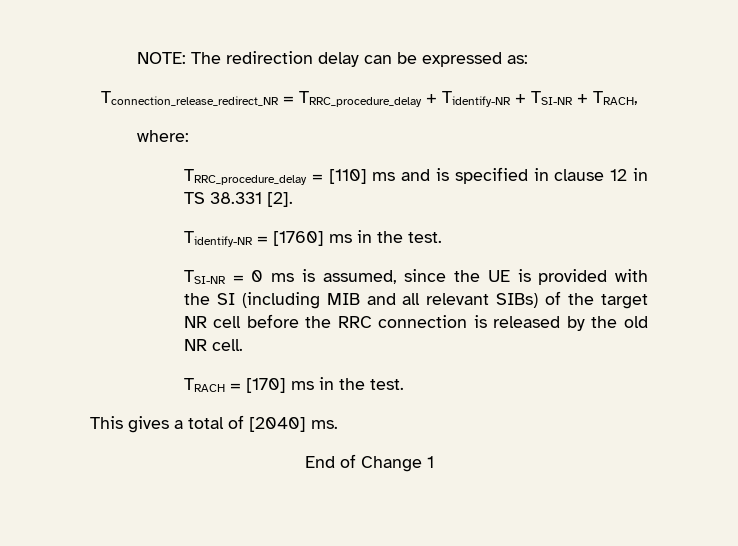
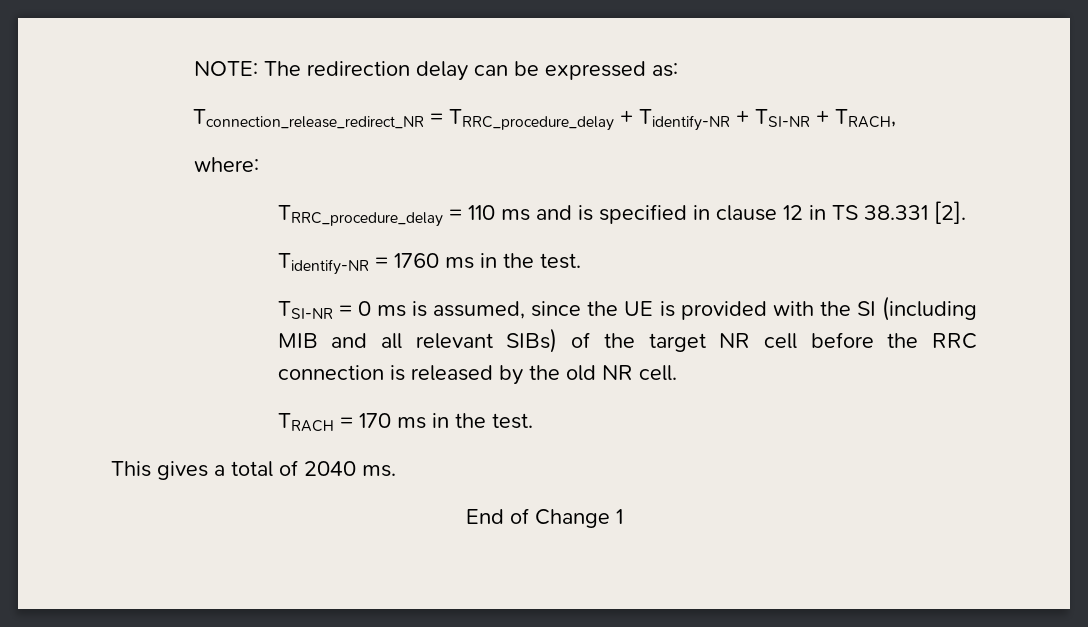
[328,169,367,184] [110] -> [467,205,495,220] 110
[272,231,324,246] [1760] -> [393,253,439,268] 1760
[245,378,286,393] [170] -> [358,413,391,428] 170
[249,417,306,432] [2040] -> [304,461,356,476] 2040

